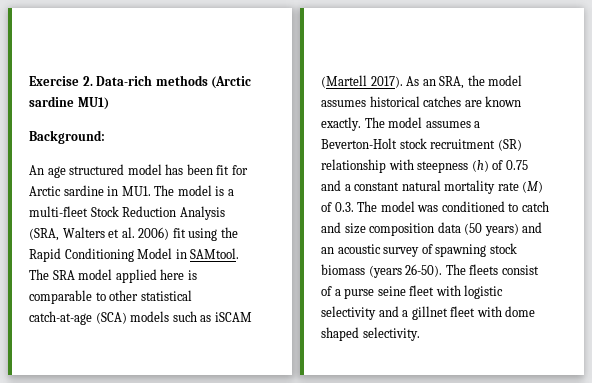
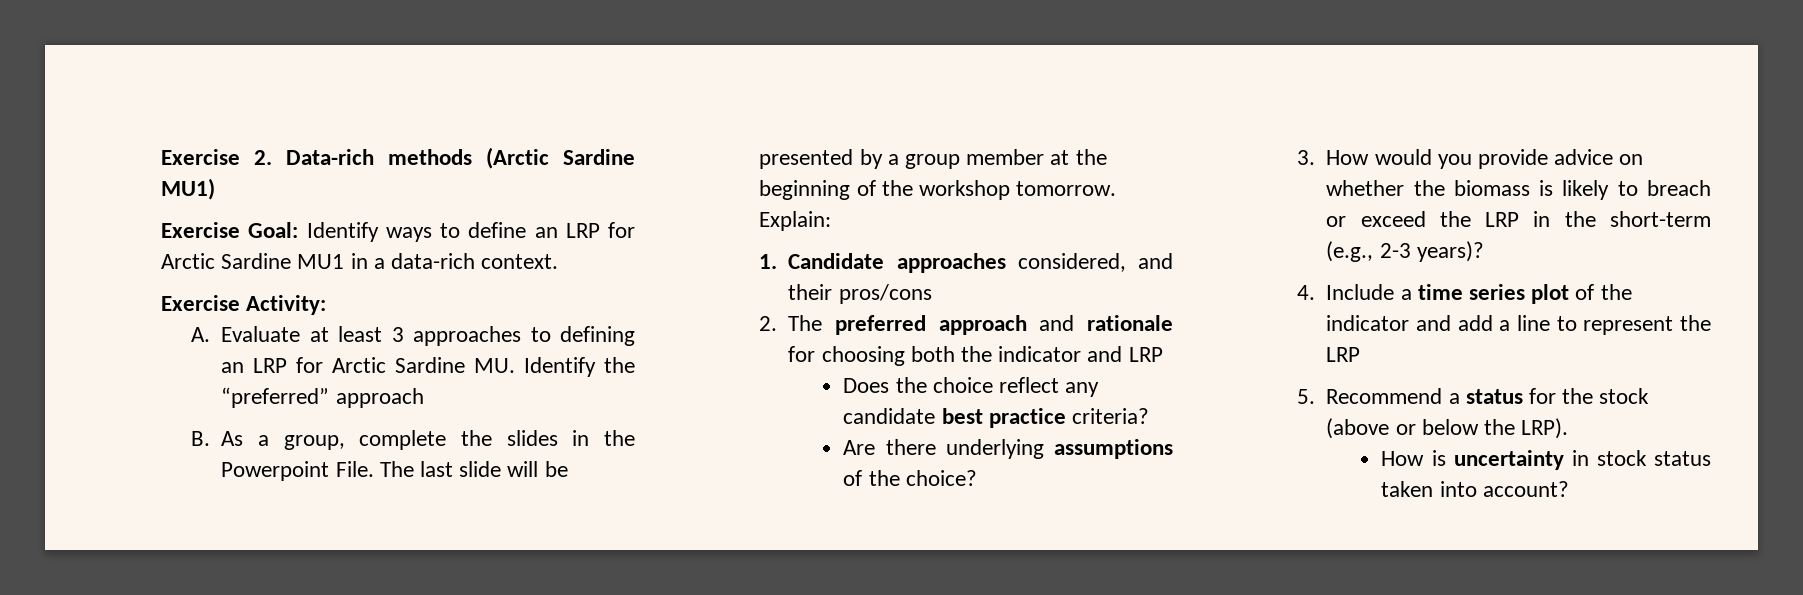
[29,96,74,107] sardine -> [563,149,635,165] Sardine
[29,130,105,144] [29,164,248,178] [29,185,234,196] [29,206,225,220] [29,227,238,241] [29,248,240,262] [29,269,197,283] [29,290,192,304] [29,311,252,325] [321,75,523,89] [321,96,522,107] [321,117,481,131] [321,138,522,151] [321,159,528,173] [321,180,544,194] [321,201,549,212] [321,222,543,236] [321,243,517,257] [321,264,539,278] [321,285,504,299] [321,306,536,320] [321,327,420,341] Background: // An age structured model has been fit for Arctic sardine in MU1. The model is a multi-fleet Stock Reduction Analysis (SRA, Walters et al. 2006) fit using the Rapid Conditioning Model in SAMtool. The SRA model applied here is comparable to other statistical catch-at-age (SCA) models such as iSCAM (Martell 2017). As an SRA, the model assumes historical catches are known exactly. The model assumes a Beverton-Holt stock recruitment (SR) relationship with steepness (h) of 0.75 and a constant natural mortality rate (M) of 0.3. The model was conditioned to catch and size composition data (50 years) and an acoustic survey of spawning stock biomass (years 26-50). The fleets consist of a purse seine fleet with logistic selectivity and a gillnet fleet with dome shaped selectivity. -> [161,222,635,242] [161,253,559,269] [161,295,327,315] [190,326,635,346] [221,357,635,377] [221,387,424,408] [190,430,635,450] [221,461,568,481] [759,149,1107,169] [759,180,1117,200] [759,211,832,231] [758,253,1173,273] [788,284,932,304] [758,315,1173,335] [788,346,1163,366] [843,377,1100,397] [843,408,1150,428] [843,439,1173,459] [843,470,977,486] [1296,149,1644,169] [1326,180,1711,200] [1326,211,1711,227] [1326,241,1484,262] [1296,284,1632,304] [1326,315,1711,335] [1326,347,1361,362] [1296,388,1650,404] [1326,418,1569,439] [1381,450,1711,470] [1381,481,1569,497] Exercise Goal: Identify ways to define an LRP for Arctic Sardine MU1 in a data-rich context. // Exercise Activity: // A. Evaluate at least 3 approaches to defining an LRP for Arctic Sardine MU. Identify the “preferred” approach // B. As a group, complete the slides in the Powerpoint File. The last slide will be presented by a group member at the beginning of the workshop tomorrow. Explain: // 1. Candidate approaches considered, and their pros/cons // 2. The preferred approach and rationale for choosing both the indicator and LRP // Does the choice reflect any candidate best practice criteria? // Are there underlying assumptions of the choice? // 3. How would you provide advice on whether the biomass is likely to breach or exceed the LRP in the short-term (e.g., 2-3 years)? // 4. Include a time series plot of the indicator and add a line to represent the LRP // 5. Recommend a status for the stock (above or below the LRP). // How is uncertainty in stock status taken into account?

